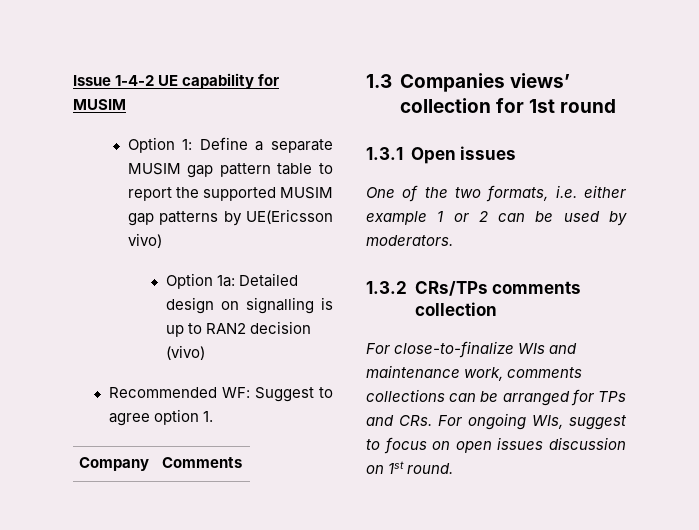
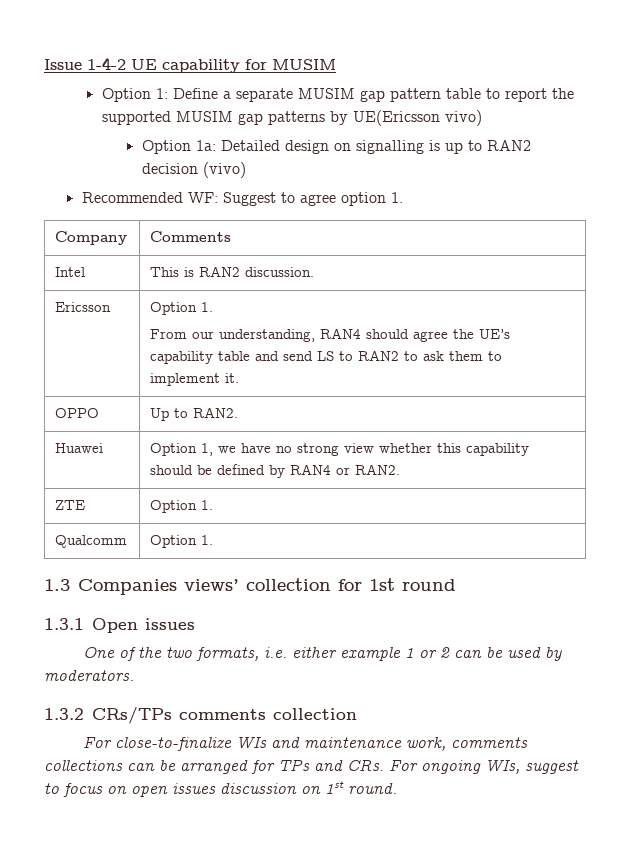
(243, 462) none -> [55,267,86,277] [150,266,315,277] [55,302,112,312] [150,302,214,315] [150,328,511,342] [150,350,503,364] [150,373,240,386] [55,408,100,418] [150,407,239,421] [55,443,104,453] [150,443,530,456] [150,464,401,478] [55,500,86,510] [150,500,214,513] [55,535,128,548] [150,535,214,548] // Intel | This is RAN2 discussion. // Ericsson | Option 1. // From our understanding, RAN4 should agree the UE’s capability table and send LS to RAN2 to ask them to implement it. // OPPO | Up to RAN2. // Huawei | Option 1, we have no strong view whether this capability should be defined by RAN4 or RAN2. // ZTE | Option 1. // Qualcomm | Option 1.

